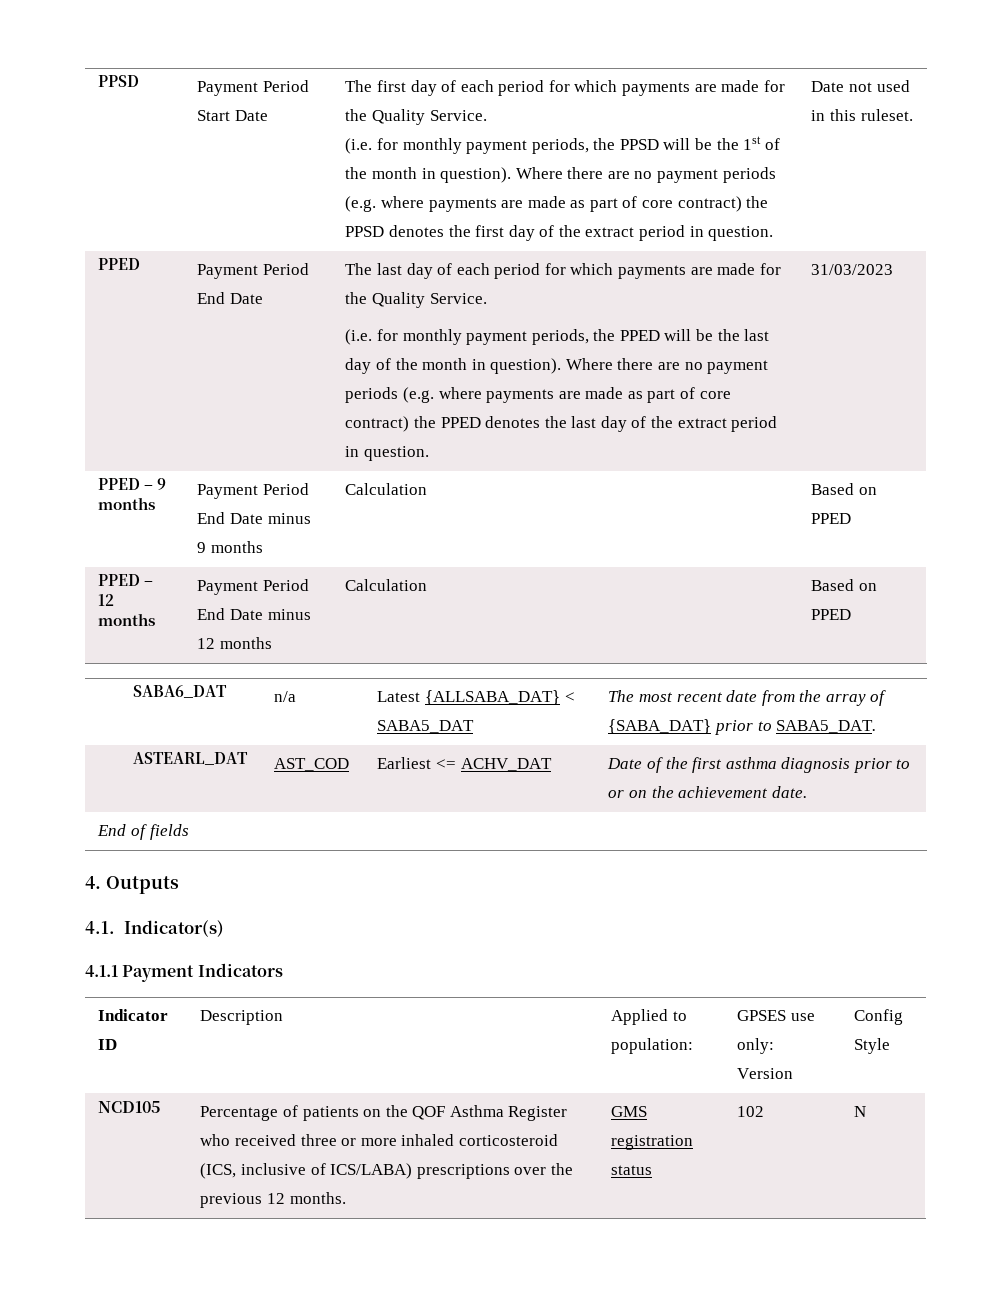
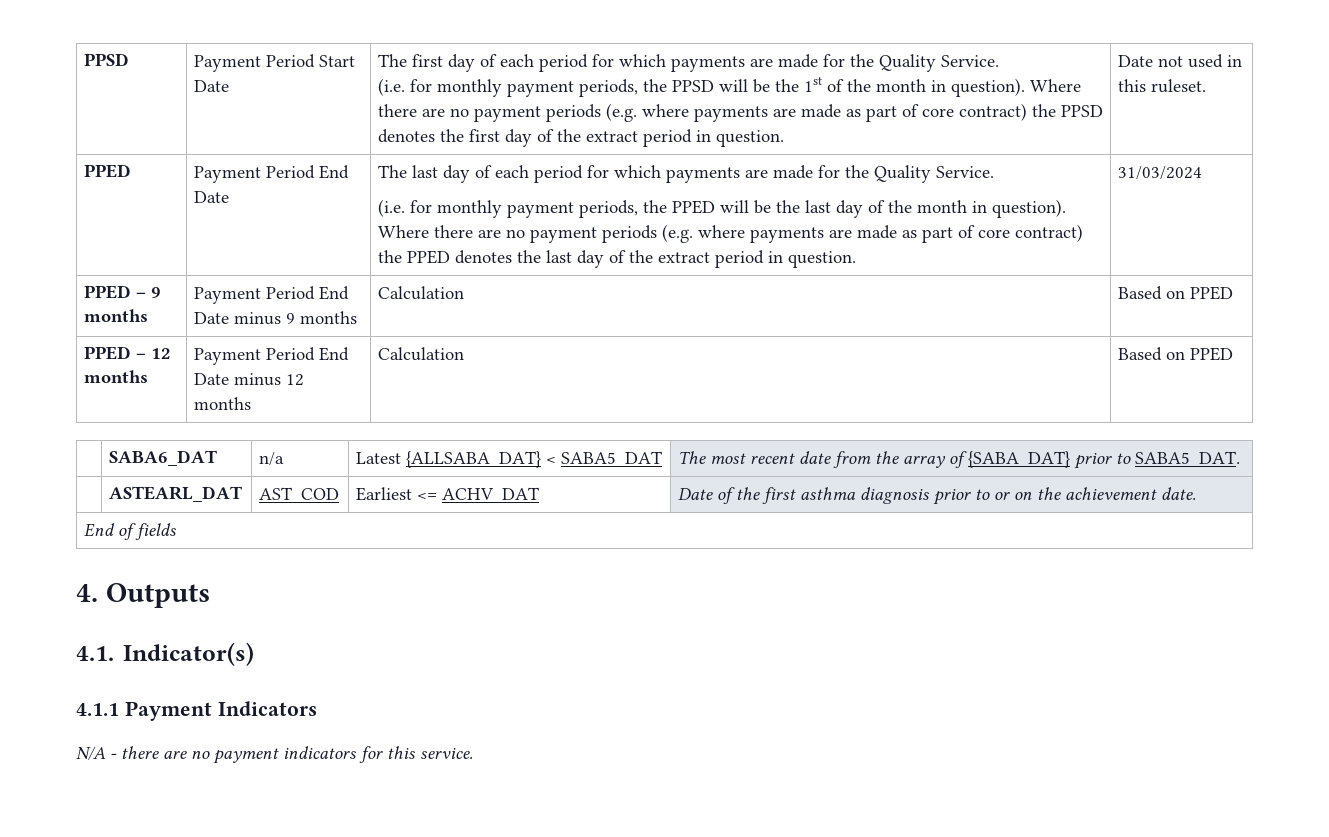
[811,264,894,275] 31/03/2023 -> [1117,166,1202,180] 31/03/2024
[98,1009,169,1021] [98,1039,118,1050] [200,1010,284,1025] [611,1009,687,1025] [611,1038,694,1054] [737,1010,815,1021] [737,1038,775,1054] [737,1068,794,1079] [854,1009,904,1025] [854,1038,891,1054] [98,1101,162,1113] [200,1105,568,1121] [200,1134,558,1146] [200,1163,573,1179] [200,1192,346,1208] [611,1106,648,1117] [611,1135,694,1150] [611,1165,653,1175] [737,1106,765,1117] [854,1106,867,1117] // Indicator ID | Description | Applied to population: | GPSES use only: Version | Config Style // NCD105 | Percentage of patients on the QOF Asthma Register who received three or more inhaled corticosteroid (ICS, inclusive of ICS/LABA) prescriptions over the previous 12 months. | GMS registration status | 102 | N -> [76,746,473,764] // N/A - there are no payment indicators for this service.

